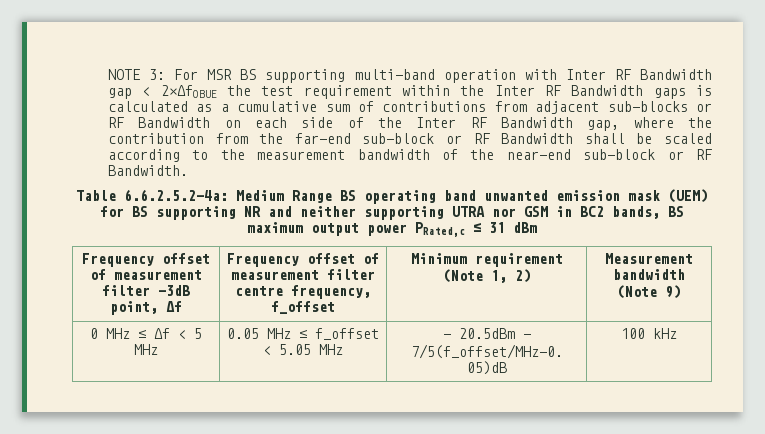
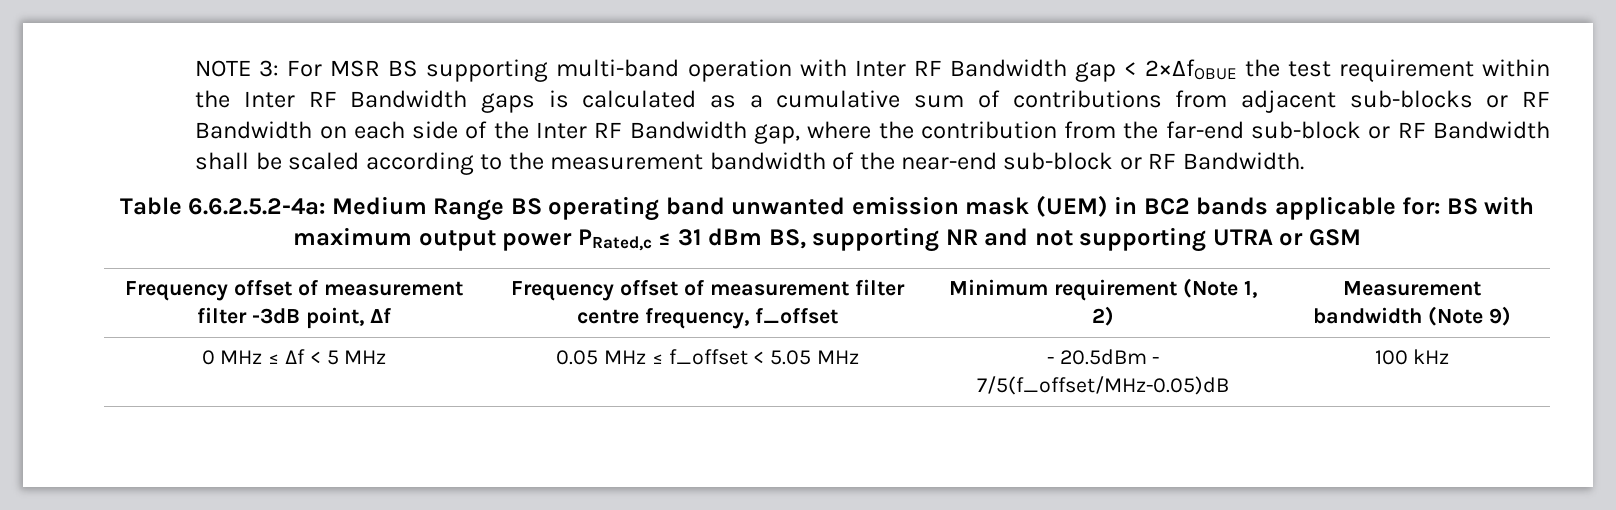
[100,206,684,220] for BS supporting NR and neither supporting UTRA nor GSM in BC2 bands, BS -> [1114,196,1535,220] in BC2 bands applicable for: BS with
(537, 227) none -> [768,227,1361,252] BS, supporting NR and not supporting UTRA or GSM

